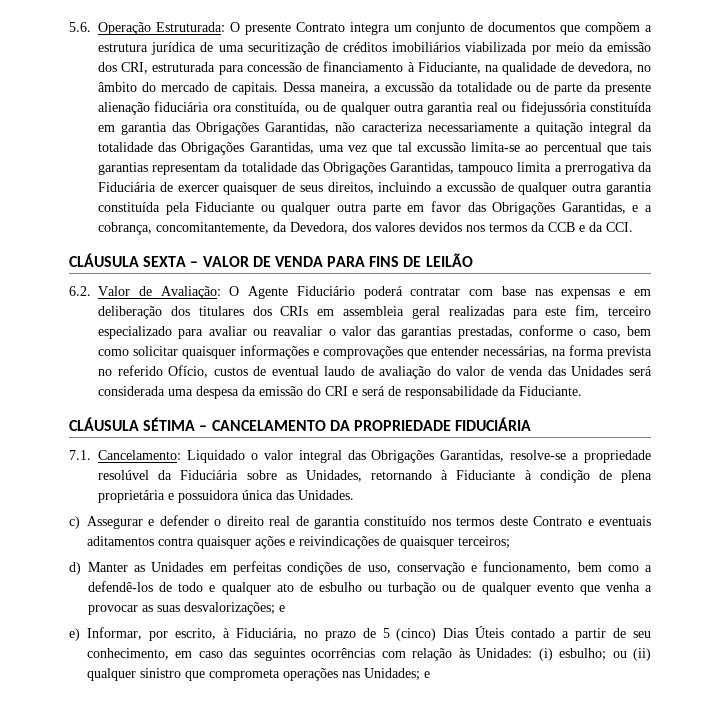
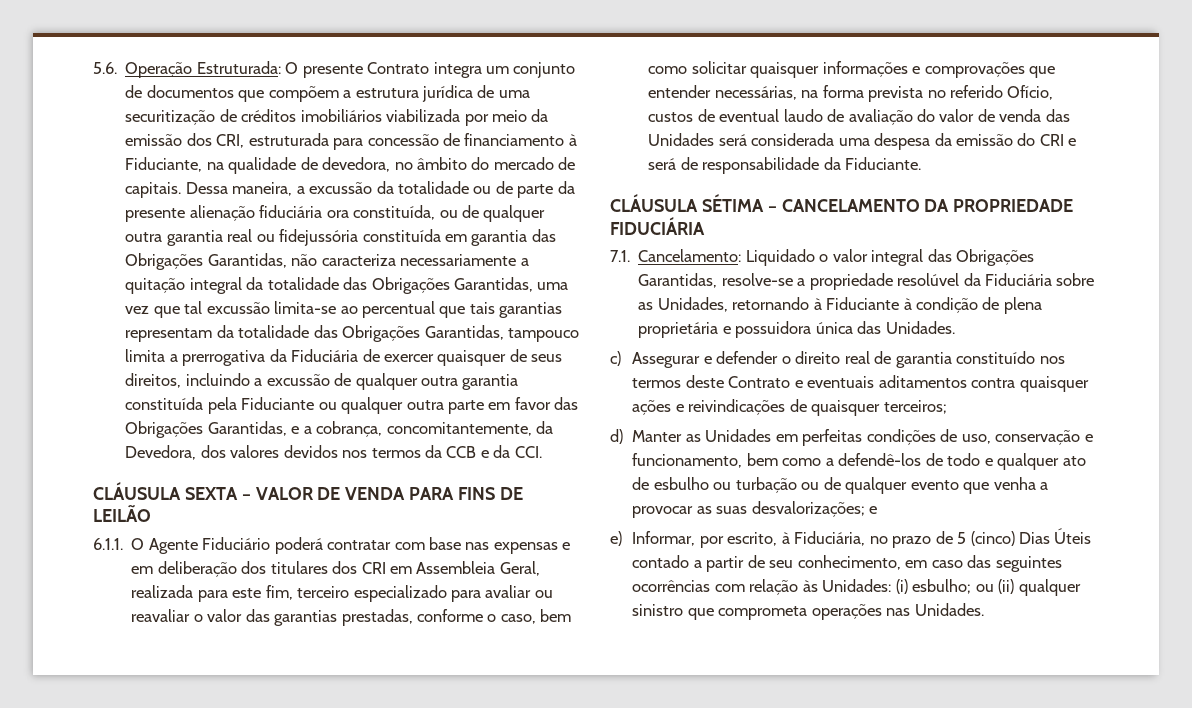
[69,286,221,299] 6.2. Valor de Avaliação: -> [93,538,123,550] 6.1.1.
[280,306,504,319] CRIs em assembleia geral realizadas -> [361,561,540,576] [131,585,194,598] CRI em Assembleia Geral, realizada
[364,668,430,681] Unidades; e -> [914,603,984,616] Unidades.

